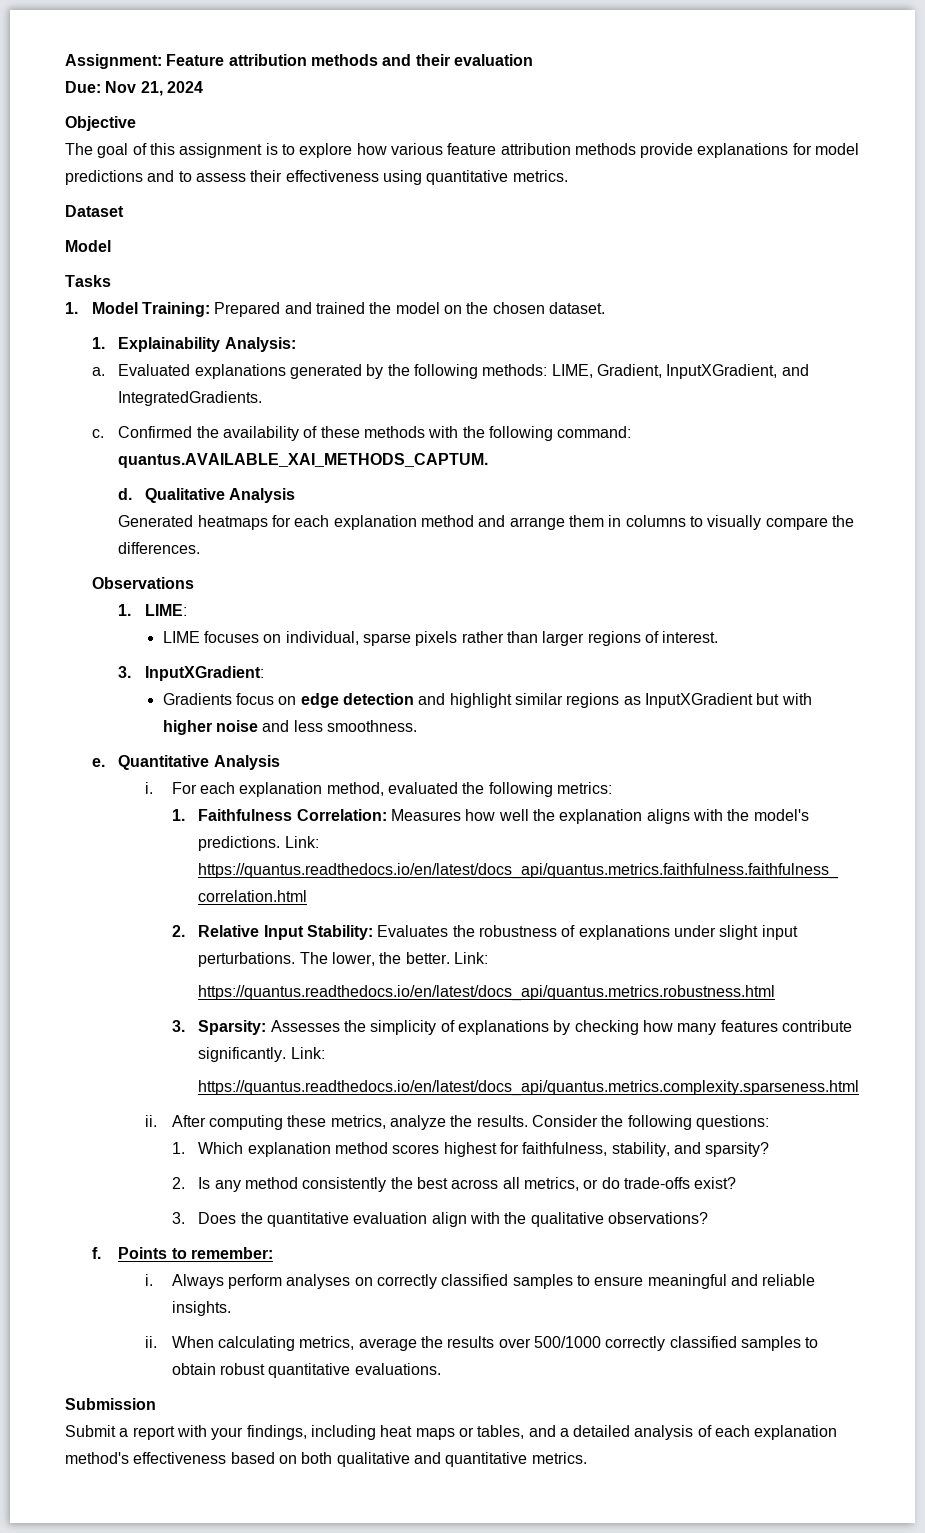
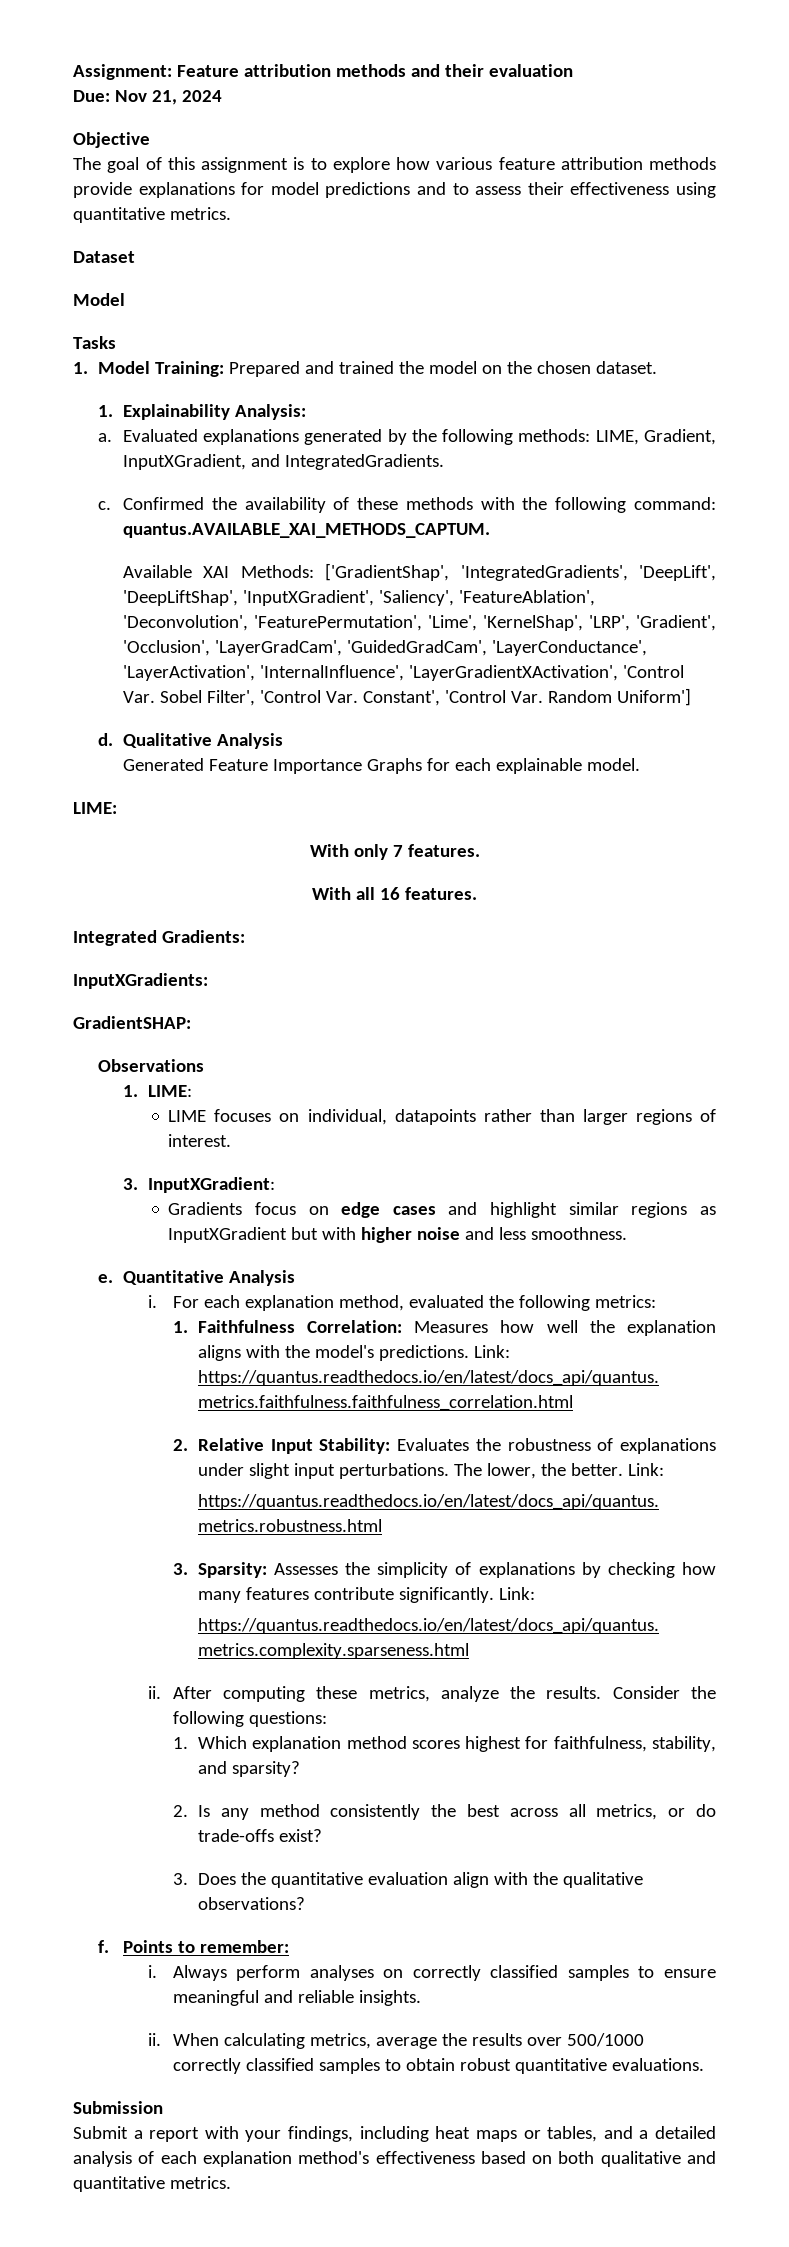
[118,488,296,503] [118,515,854,530] [118,542,201,554] d. Qualitative Analysis // Generated heatmaps for each explanation method and arrange them in columns to visually compare the differences. -> [122,563,716,581] [122,590,595,606] [122,615,716,631] [122,640,647,656] [122,665,684,681] [122,688,691,706] [97,733,283,749] [122,758,640,774] [73,802,117,814] [309,844,480,860] [312,887,477,900] [73,930,245,946] [73,973,208,989] [73,1016,191,1029] Available XAI Methods: ['GradientShap', 'IntegratedGradients', 'DeepLift', 'DeepLiftShap', 'InputXGradient', 'Saliency', 'FeatureAblation', 'Deconvolution', 'FeaturePermutation', 'Lime', 'KernelShap', 'LRP', 'Gradient', 'Occlusion', 'LayerGradCam', 'GuidedGradCam', 'LayerConductance', 'LayerActivation', 'InternalInfluence', 'LayerGradientXActivation', 'Control Var. Sobel Filter', 'Control Var. Constant', 'Control Var. Random Uniform'] // d. Qualitative Analysis // Generated Feature Importance Graphs for each explainable model. // LIME: // With only 7 features. // With all 16 features. // Integrated Gradients: // InputXGradients: // GradientSHAP:
[362,631,458,646] sparse pixels -> [394,1109,476,1125] datapoints
[342,693,414,705] detection -> [392,1206,436,1215] cases

